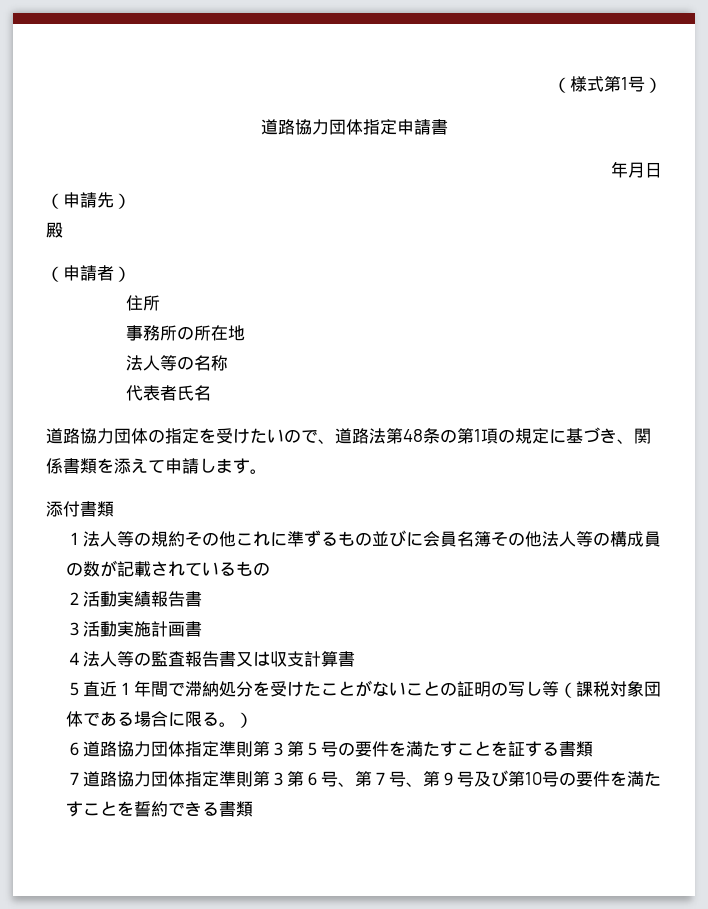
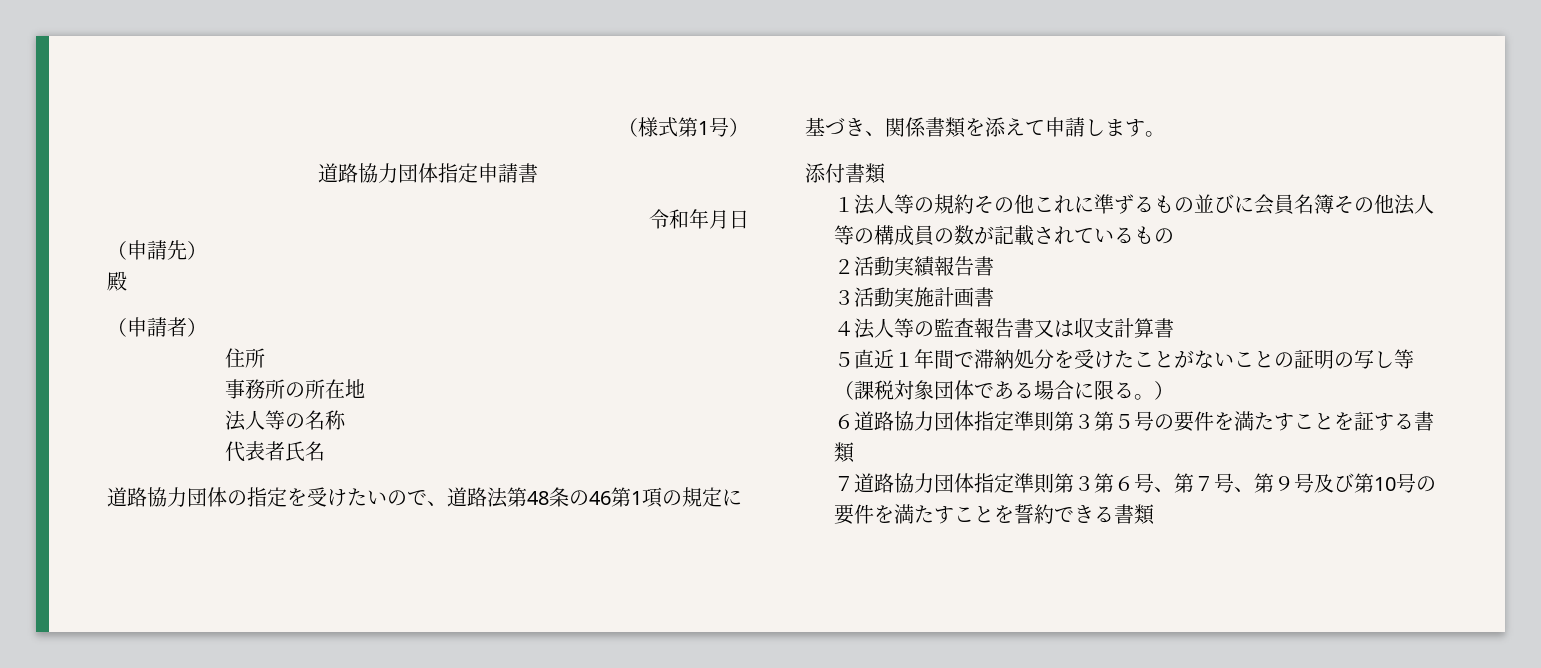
(448, 127) none -> [649,209,689,229] 令和
(457, 436) none -> [589,491,611,505] 46

